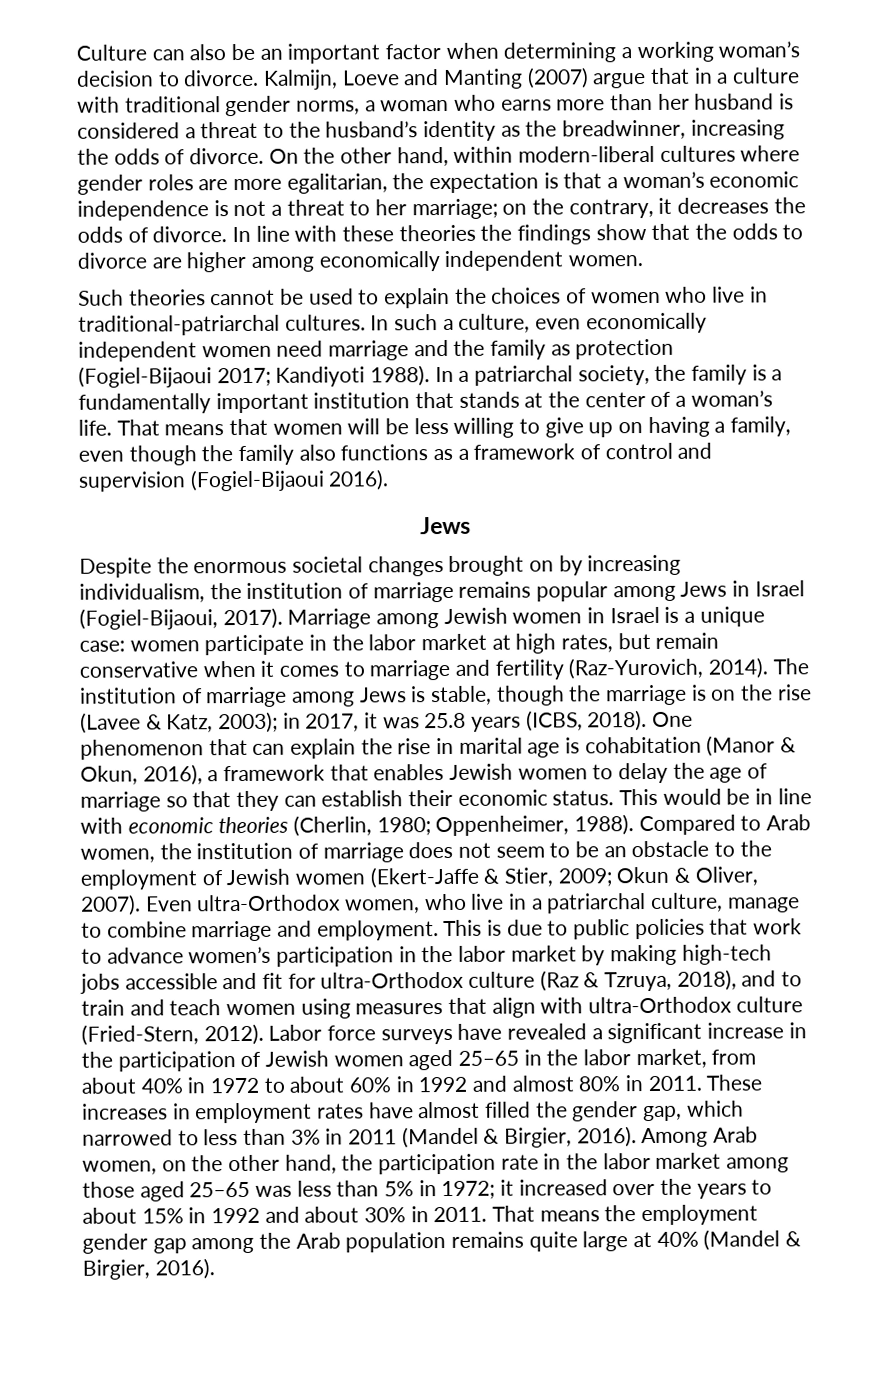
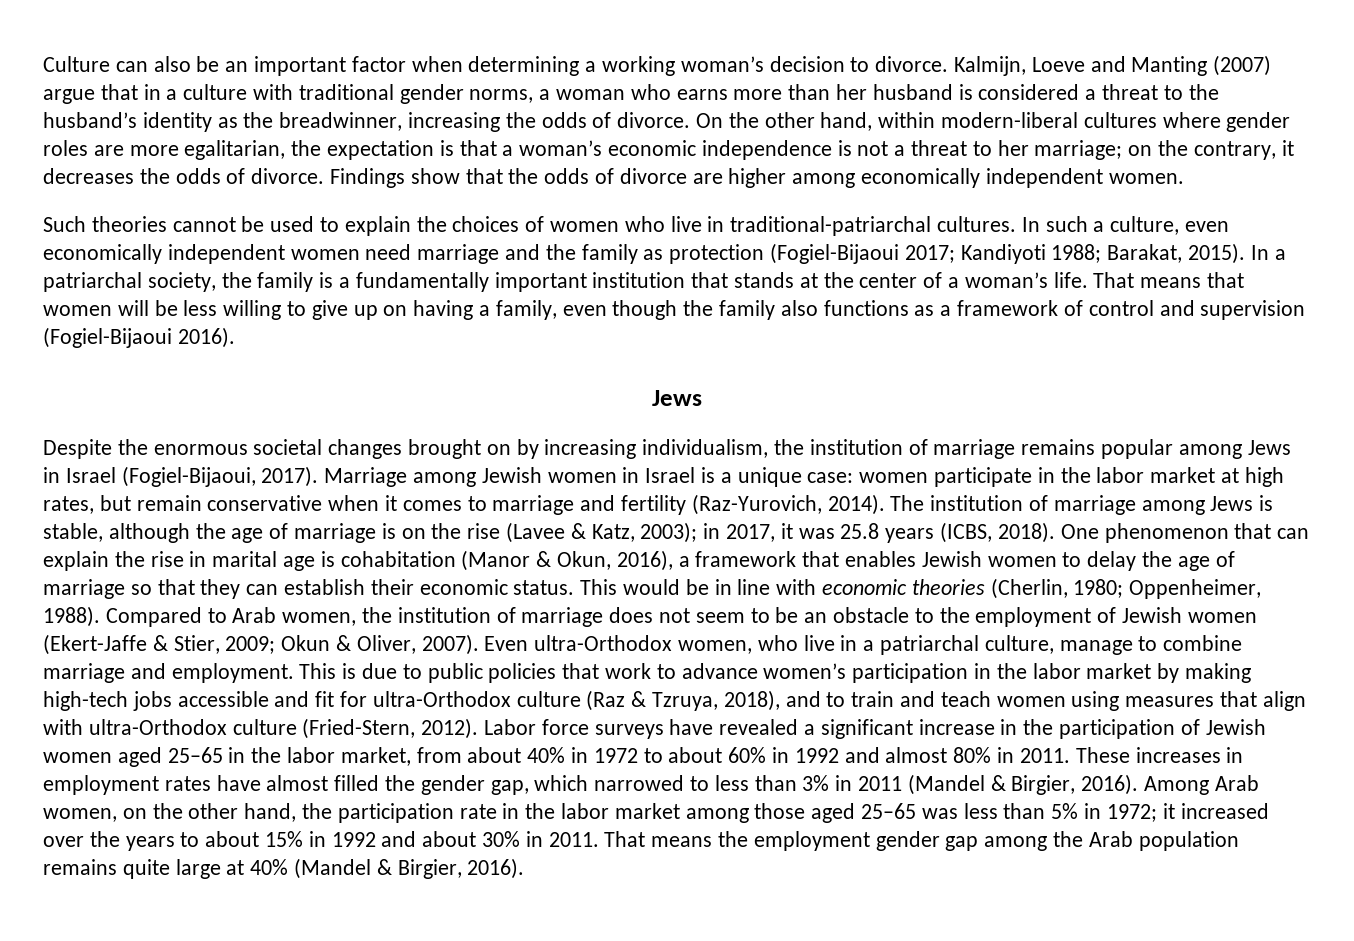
[232,224,592,245] In line with these theories the findings -> [330,168,406,188] Findings
[782,224,804,240] to -> [595,168,615,184] of
[370,365,431,387] 1988). -> [1051,243,1246,264] 1988; Barakat, 2015).
[495,685,602,706] though the -> [108,523,289,543] although the age of

